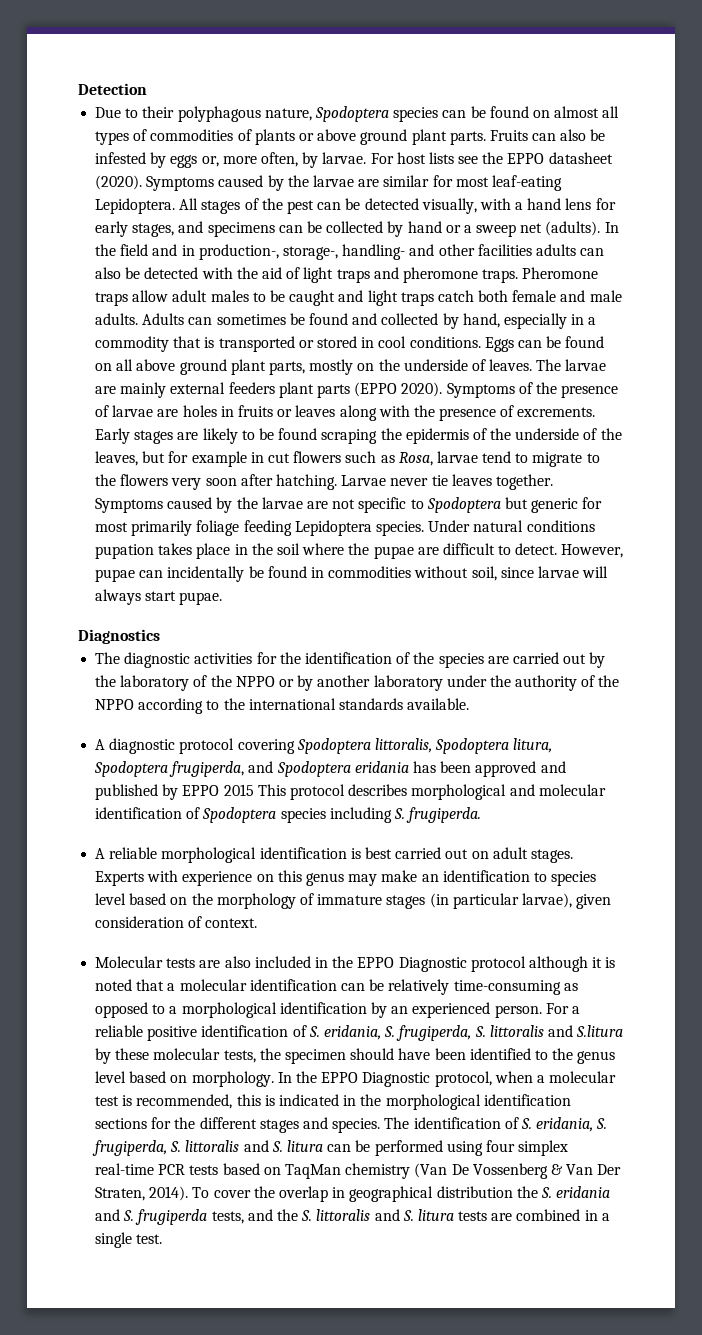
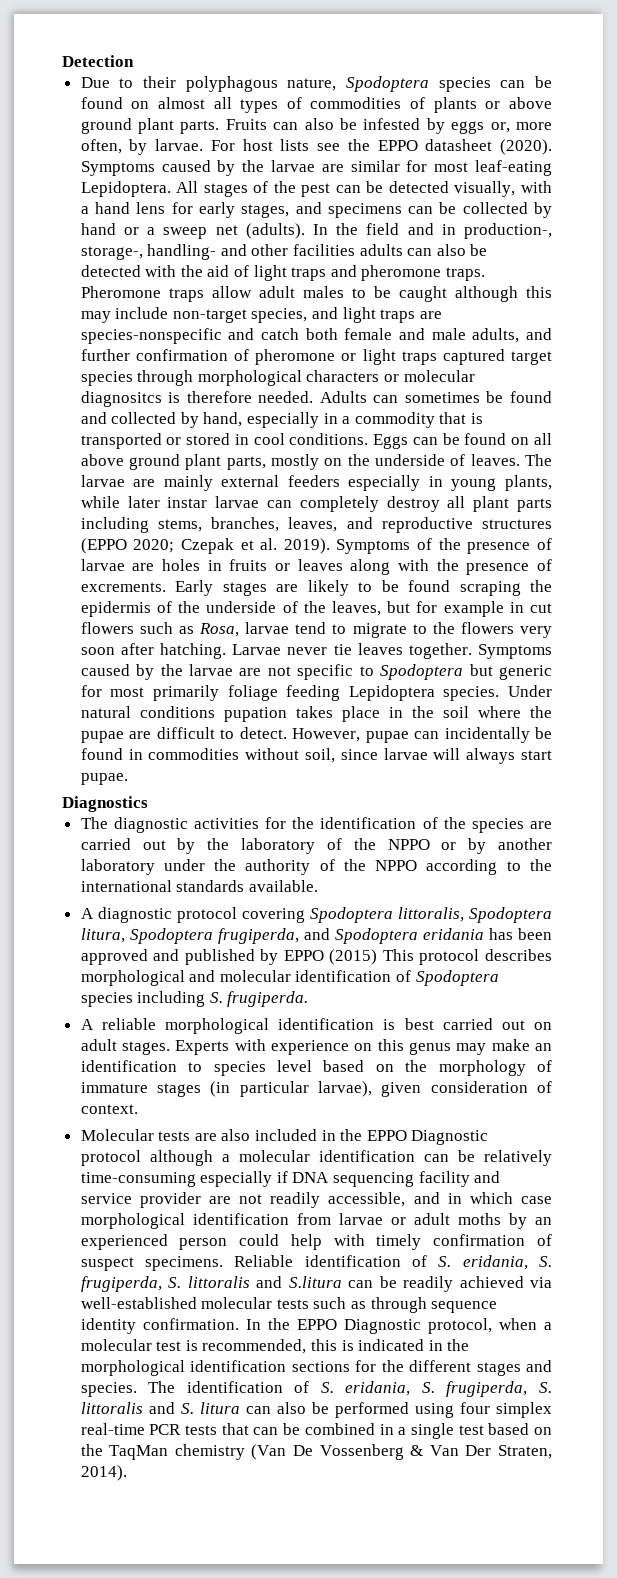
[338,290,434,306] and light traps -> [454,286,553,302] [80,307,442,323] [80,328,255,344] although this may include non-target species, and light traps are species-nonspecific and
[95,313,139,325] adults. -> [472,328,553,343] [80,349,553,365] [80,370,475,386] [80,391,314,407] adults, and further confirmation of pheromone or light traps captured target species through morphological characters or molecular diagnositcs is therefore needed.
[278,382,443,398] plant parts (EPPO 2020). -> [348,475,552,491] [80,496,553,512] [80,517,552,533] [80,538,330,554] especially in young plants, while later instar larvae can completely destroy all plant parts including stems, branches, leaves, and reproductive structures (EPPO 2020; Czepak et al. 2019).
[223,784,254,796] 2015 -> [329,949,378,965] (2015)
[592,957,616,968] [95,979,165,991] it is noted that -> (213, 1158) none
[563,983,578,991] [95,1002,580,1018] [95,1025,198,1041] as opposed to a morphological identification by an experienced person. For a reliable positive -> [200,1171,501,1187] [80,1192,552,1208] [80,1213,553,1229] [80,1234,552,1250] [80,1255,294,1271] especially if DNA sequencing facility and service provider are not readily accessible, and in which case morphological identification from larvae or adult moths by an experienced person could help with timely confirmation of suspect specimens. Reliable
[95,1048,616,1064] [95,1071,274,1087] by these molecular tests, the specimen should have been identified to the genus level based on morphology. -> [348,1276,552,1292] [80,1297,498,1313] [80,1318,239,1334] can be readily achieved via well-established molecular tests such as through sequence identity confirmation.
(352, 1148) none -> [276,1402,306,1414] also
[222,1163,281,1175] based on -> [221,1423,552,1439] [80,1444,103,1456] that can be combined in a single test based on the
[192,1186,611,1202] [95,1209,610,1225] [95,1232,163,1248] To cover the overlap in geographical distribution the S. eridania and S. frugiperda tests, and the S. littoralis and S. litura tests are combined in a single test. -> (127, 1473) none

